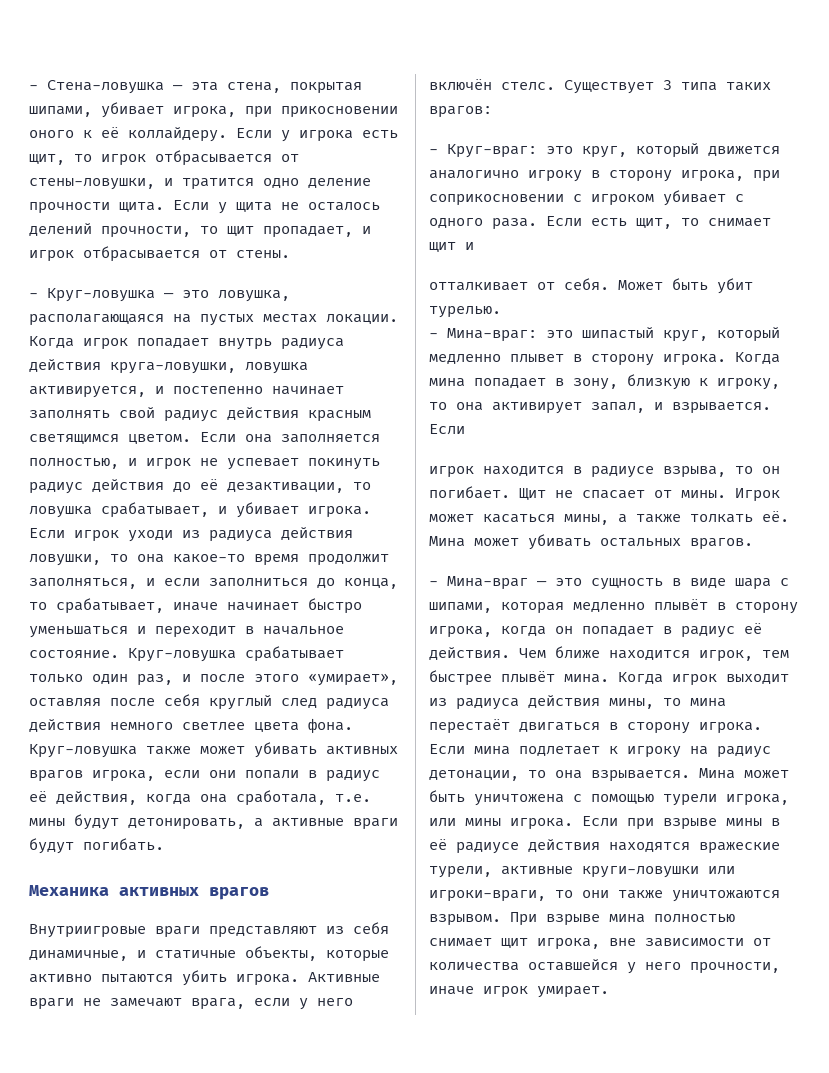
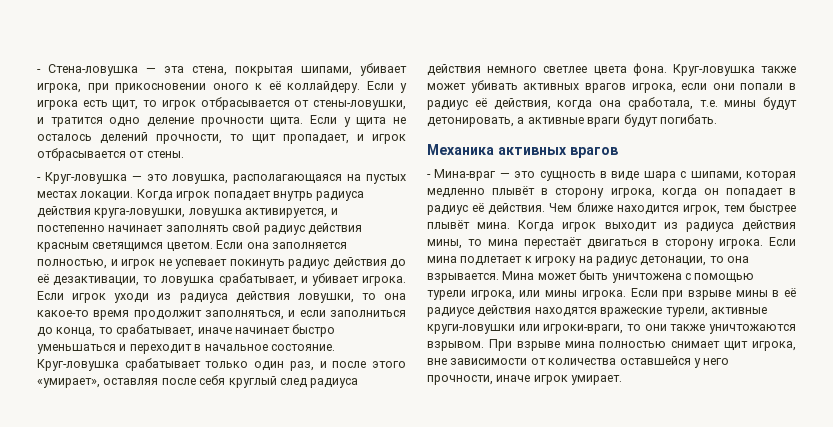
[29,922,389,938] [29,946,389,962] [29,970,380,986] [29,998,353,1010] [429,79,771,94] [429,106,492,118] [429,143,780,158] [429,170,780,182] [429,190,744,206] [429,216,771,230] [429,242,474,252] [429,278,753,294] [429,306,501,318] [429,327,780,342] [429,352,780,366] [429,374,780,390] [429,402,771,414] [429,424,465,435] [429,466,780,478] [429,486,780,502] [429,511,789,525] [429,534,753,550] // Внутриигровые враги представляют из себя динамичные, и статичные объекты, которые активно пытаются убить игрока. Активные враги не замечают врага, если у него включён стелс. Существует 3 типа таких врагов: // - Круг-враг: это круг, который движется аналогично игроку в сторону игрока, при соприкосновении с игроком убивает с одного раза. Если есть щит, то снимает щит и // отталкивает от себя. Может быть убит турелью. // - Мина-враг: это шипастый круг, который медленно плывет в сторону игрока. Когда мина попадает в зону, близкую к игроку, то она активирует запал, и взрывается. Если // игрок находится в радиусе взрыва, то он погибает. Щит не спасает от мины. Игрок может касаться мины, а также толкать её. Мина может убивать остальных врагов. -> (618, 152) none

